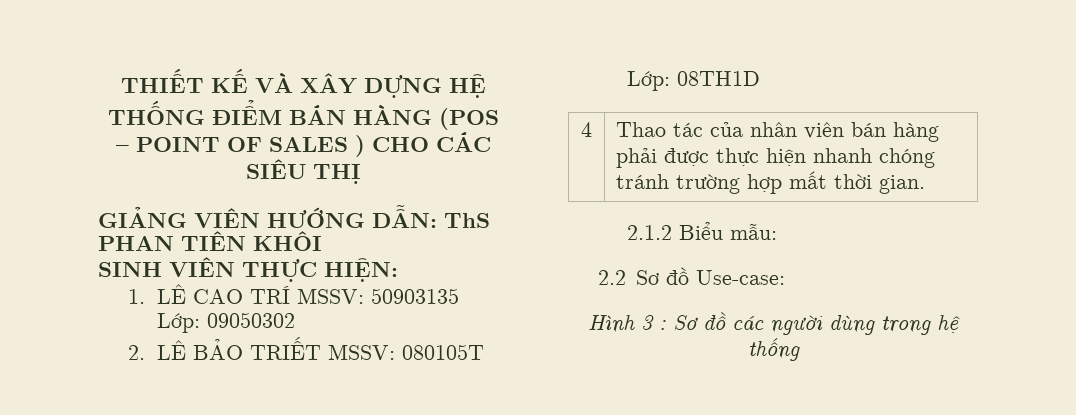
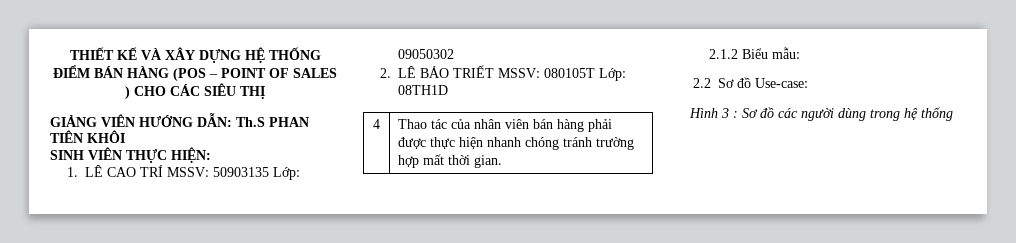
[444,213,490,228] ThS -> [236,117,265,127] Th.S

